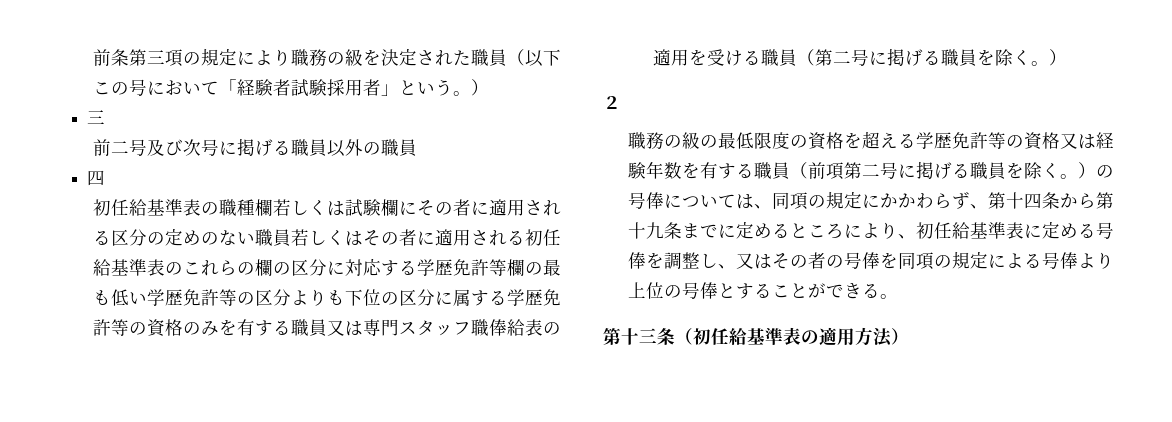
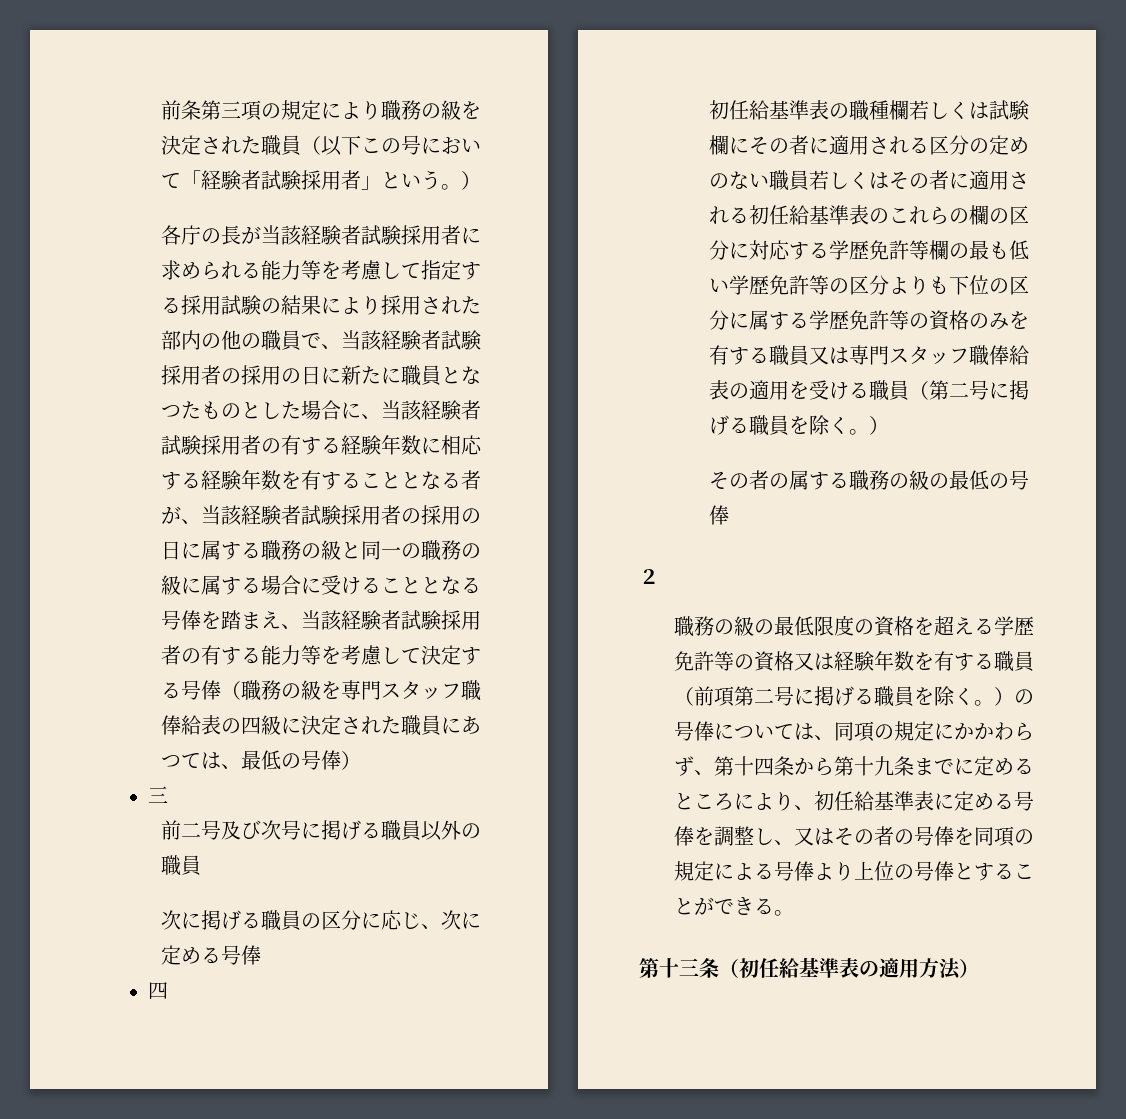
(490, 87) none -> [161,225,482,246] [161,260,482,280] [161,295,482,315] [161,330,482,351] [161,365,482,386] [161,400,482,421] [161,435,483,455] [161,470,482,490] [161,505,482,526] [161,540,482,561] [161,575,482,595] [161,610,482,631] [161,645,482,665] [161,680,482,701] [161,715,482,736] [161,750,362,770] // 各庁の長が当該経験者試験採用者に求められる能力等を考慮して指定する採用試験の結果により採用された部内の他の職員で、当該経験者試験採用者の採用の日に新たに職員となつたものとした場合に、当該経験者試験採用者の有する経験年数に相応する経験年数を有することとなる者が、当該経験者試験採用者の採用の日に属する職務の級と同一の職務の級に属する場合に受けることとなる号俸を踏まえ、当該経験者試験採用者の有する能力等を考慮して決定する号俸（職務の級を専門スタッフ職俸給表の四級に決定された職員にあつては、最低の号俸）
(418, 147) none -> [161,910,482,931] [161,945,262,965] // 次に掲げる職員の区分に応じ、次に定める号俸
(1068, 57) none -> [709,470,1030,491] [709,505,730,525] // その者の属する職務の級の最低の号俸

